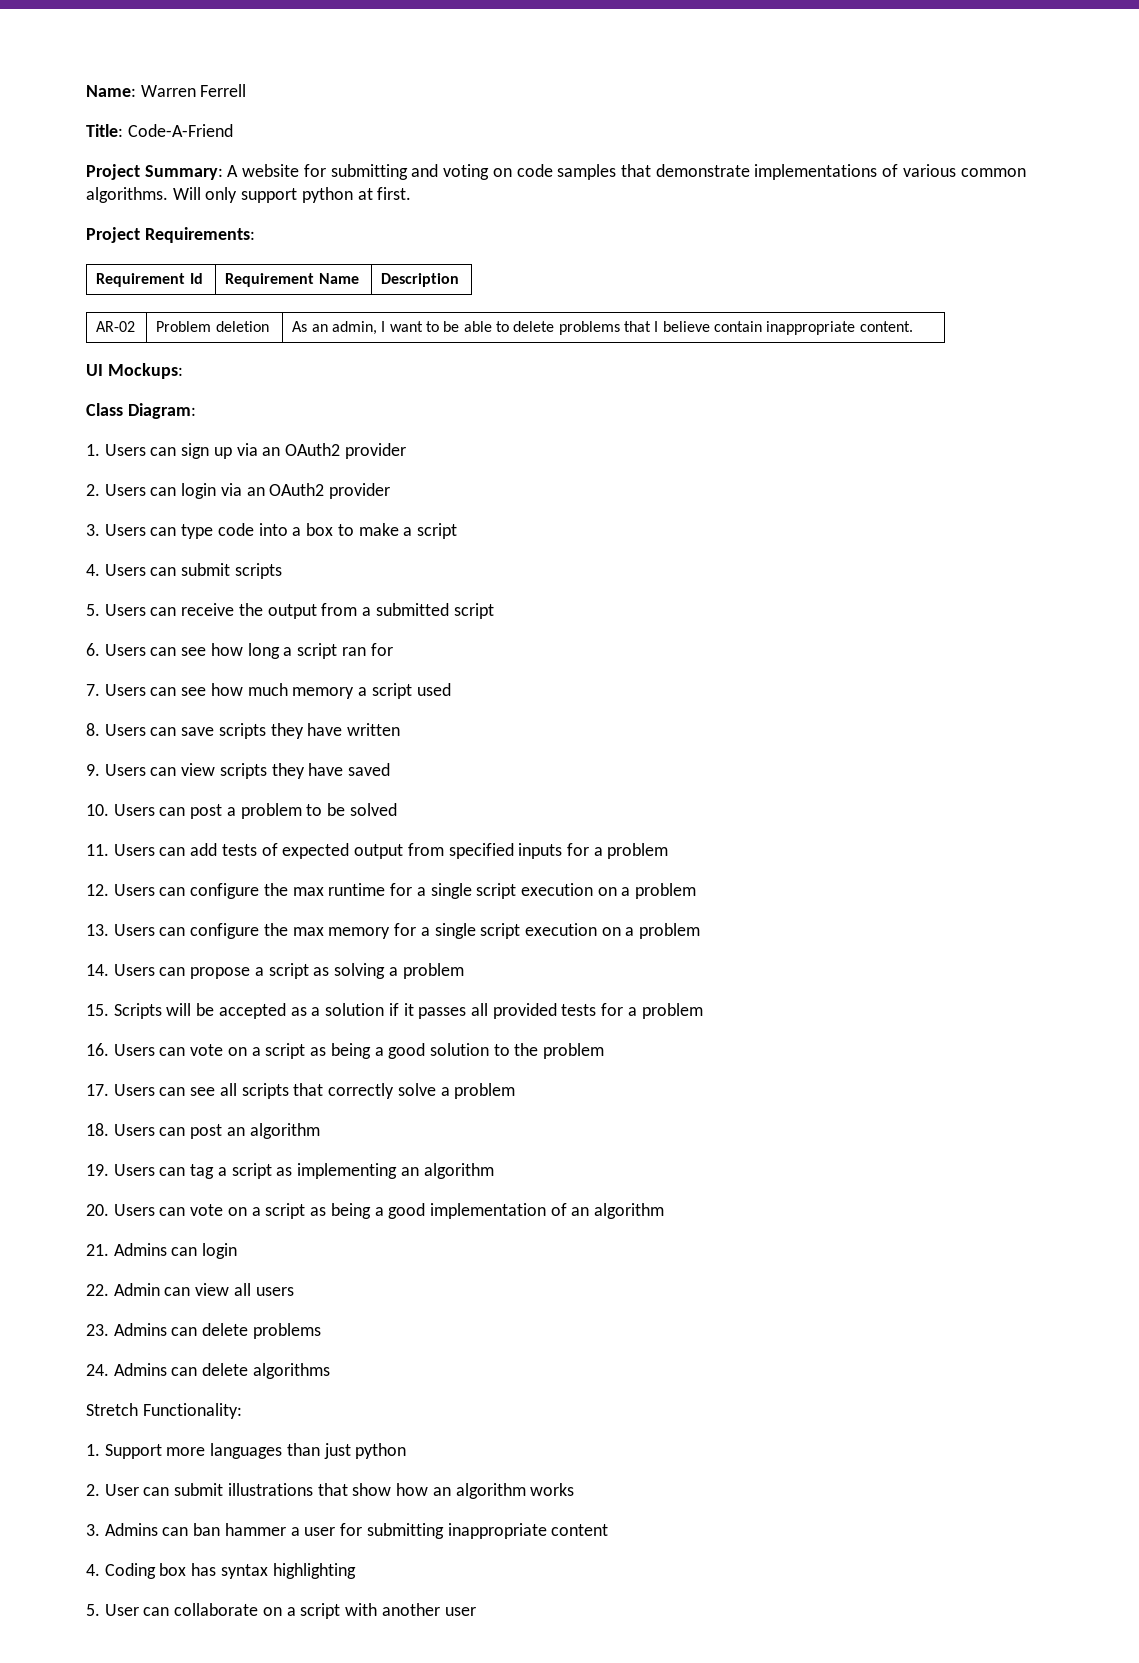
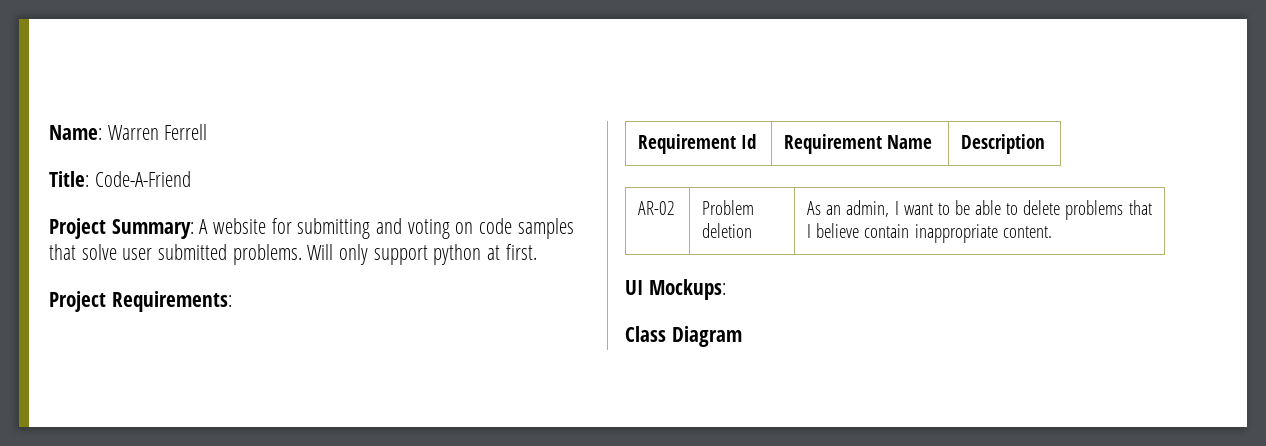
[655,164,1026,180] [86,187,168,203] demonstrate implementations of various common algorithms. -> [81,244,302,265] solve user submitted problems.
[127,403,196,419] [86,443,406,459] [86,483,391,499] [86,523,457,539] [86,563,282,579] [86,603,494,619] [86,643,393,659] [86,683,451,699] [86,723,401,739] [86,763,391,779] [86,803,397,819] [86,843,669,859] [86,883,697,899] [86,923,701,939] [86,963,464,979] [86,1003,703,1019] [86,1043,605,1059] [86,1083,516,1099] [86,1123,320,1139] [86,1163,494,1179] [86,1203,665,1219] [86,1243,238,1259] [86,1283,294,1296] [86,1323,321,1339] [86,1363,330,1379] [86,1403,242,1419] [86,1443,407,1459] [86,1483,575,1499] [86,1523,609,1539] [86,1563,356,1579] [86,1603,476,1619] Diagram: // 1. Users can sign up via an OAuth2 provider // 2. Users can login via an OAuth2 provider // 3. Users can type code into a box to make a script // 4. Users can submit scripts // 5. Users can receive the output from a submitted script // 6. Users can see how long a script ran for // 7. Users can see how much memory a script used // 8. Users can save scripts they have written // 9. Users can view scripts they have saved // 10. Users can post a problem to be solved // 11. Users can add tests of expected output from specified inputs for a problem // 12. Users can configure the max runtime for a single script execution on a problem // 13. Users can configure the max memory for a single script execution on a problem // 14. Users can propose a script as solving a problem // 15. Scripts will be accepted as a solution if it passes all provided tests for a problem // 16. Users can vote on a script as being a good solution to the problem // 17. Users can see all scripts that correctly solve a problem // 18. Users can post an algorithm // 19. Users can tag a script as implementing an algorithm // 20. Users can vote on a script as being a good implementation of an algorithm // 21. Admins can login // 22. Admin can view all users // 23. Admins can delete problems // 24. Admins can delete algorithms // Stretch Functionality: // 1. Support more languages than just python // 2. User can submit illustrations that show how an algorithm works // 3. Admins can ban hammer a user for submitting inappropriate content // 4. Coding box has syntax highlighting // 5. User can collaborate on a script with another user -> [671,326,742,347] Diagram

